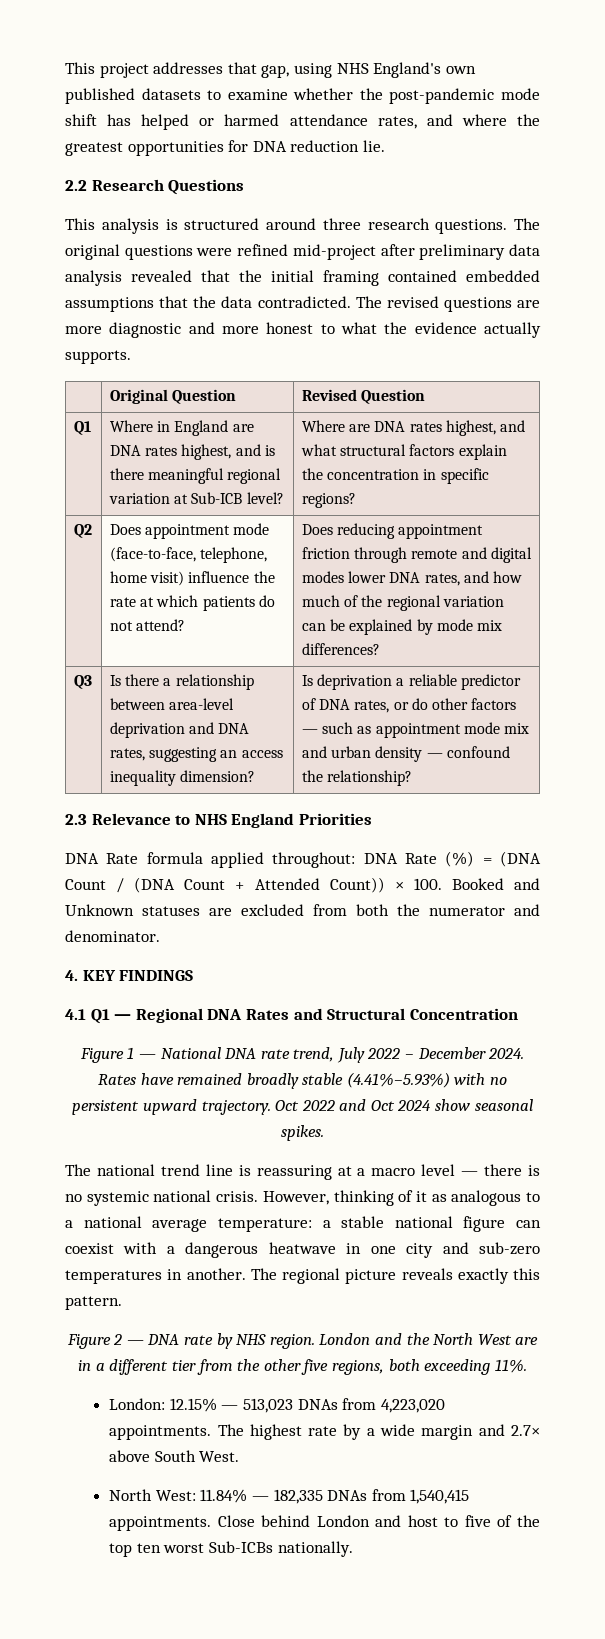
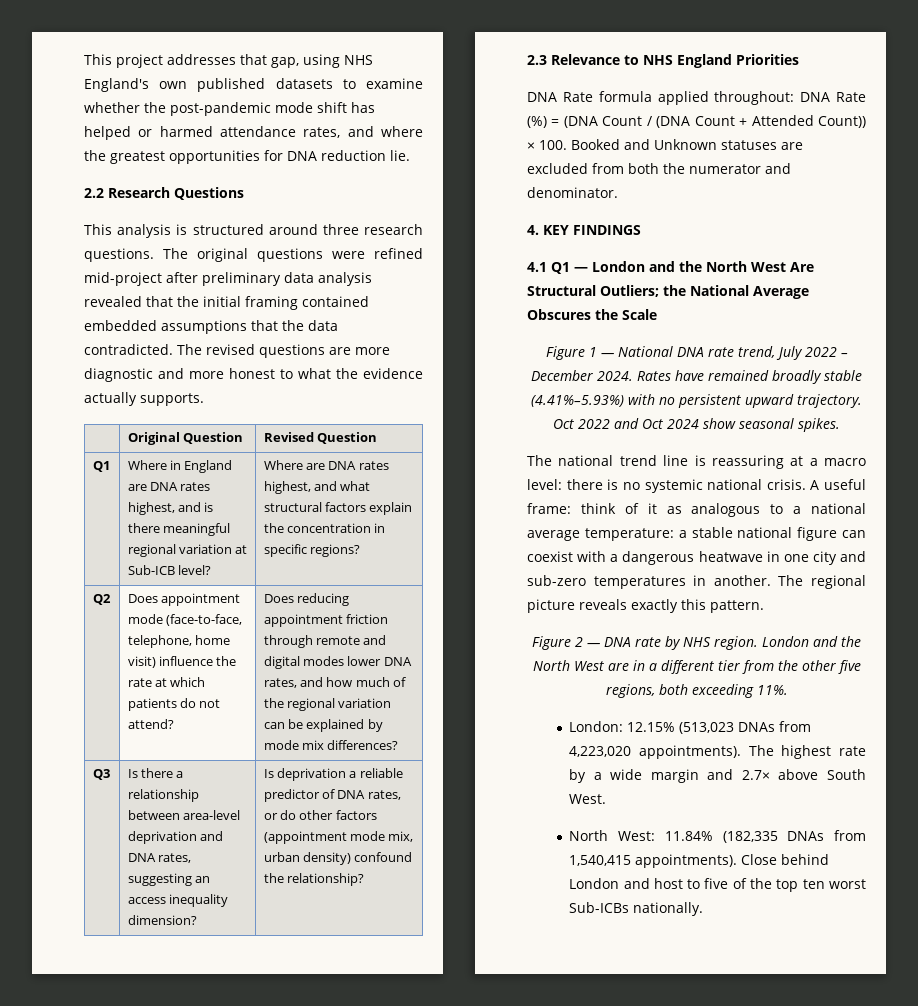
[301,722,529,738] [301,746,443,762] — such as appointment mode mix and urban density — -> [263,831,414,844] [263,852,351,865] (appointment mode mix, urban density)
[135,1008,518,1023] Regional DNA Rates and Structural Concentration -> [592,261,814,272] [527,285,809,299] [527,309,657,320] London and the North West Are Structural Outliers; the National Average Obscures the Scale
[421,1164,479,1176] level — -> [527,479,562,490] level:
[262,1190,394,1206] However, thinking -> [810,479,866,490] [527,503,616,514] A useful frame: think
[221,1398,294,1413] — 513,023 -> [679,722,735,734] (513,023
[109,1425,212,1440] appointments. -> [638,745,741,759] appointments).
[252,1489,323,1504] — 182,335 -> [722,831,778,843] (182,335
[109,1516,212,1531] appointments. -> [635,854,738,868] appointments).

